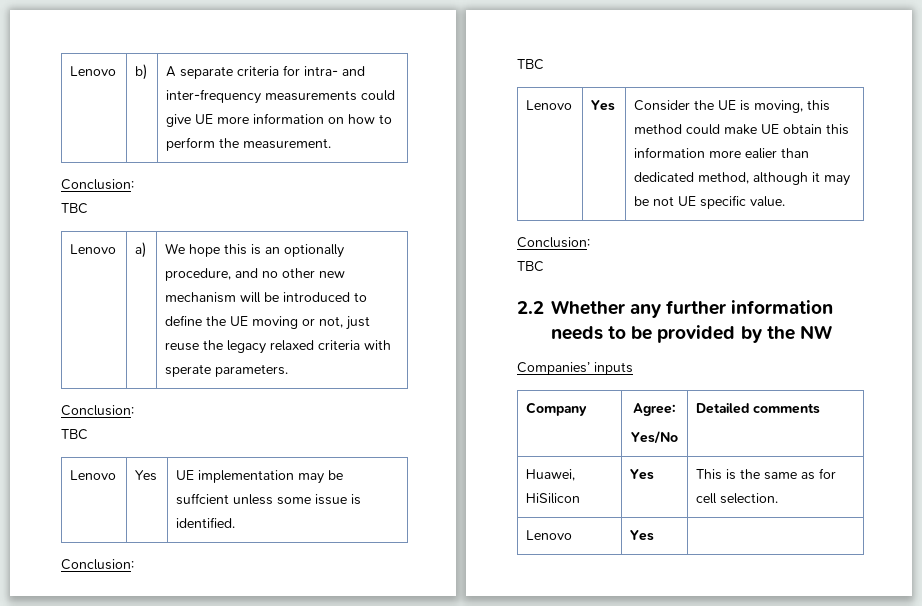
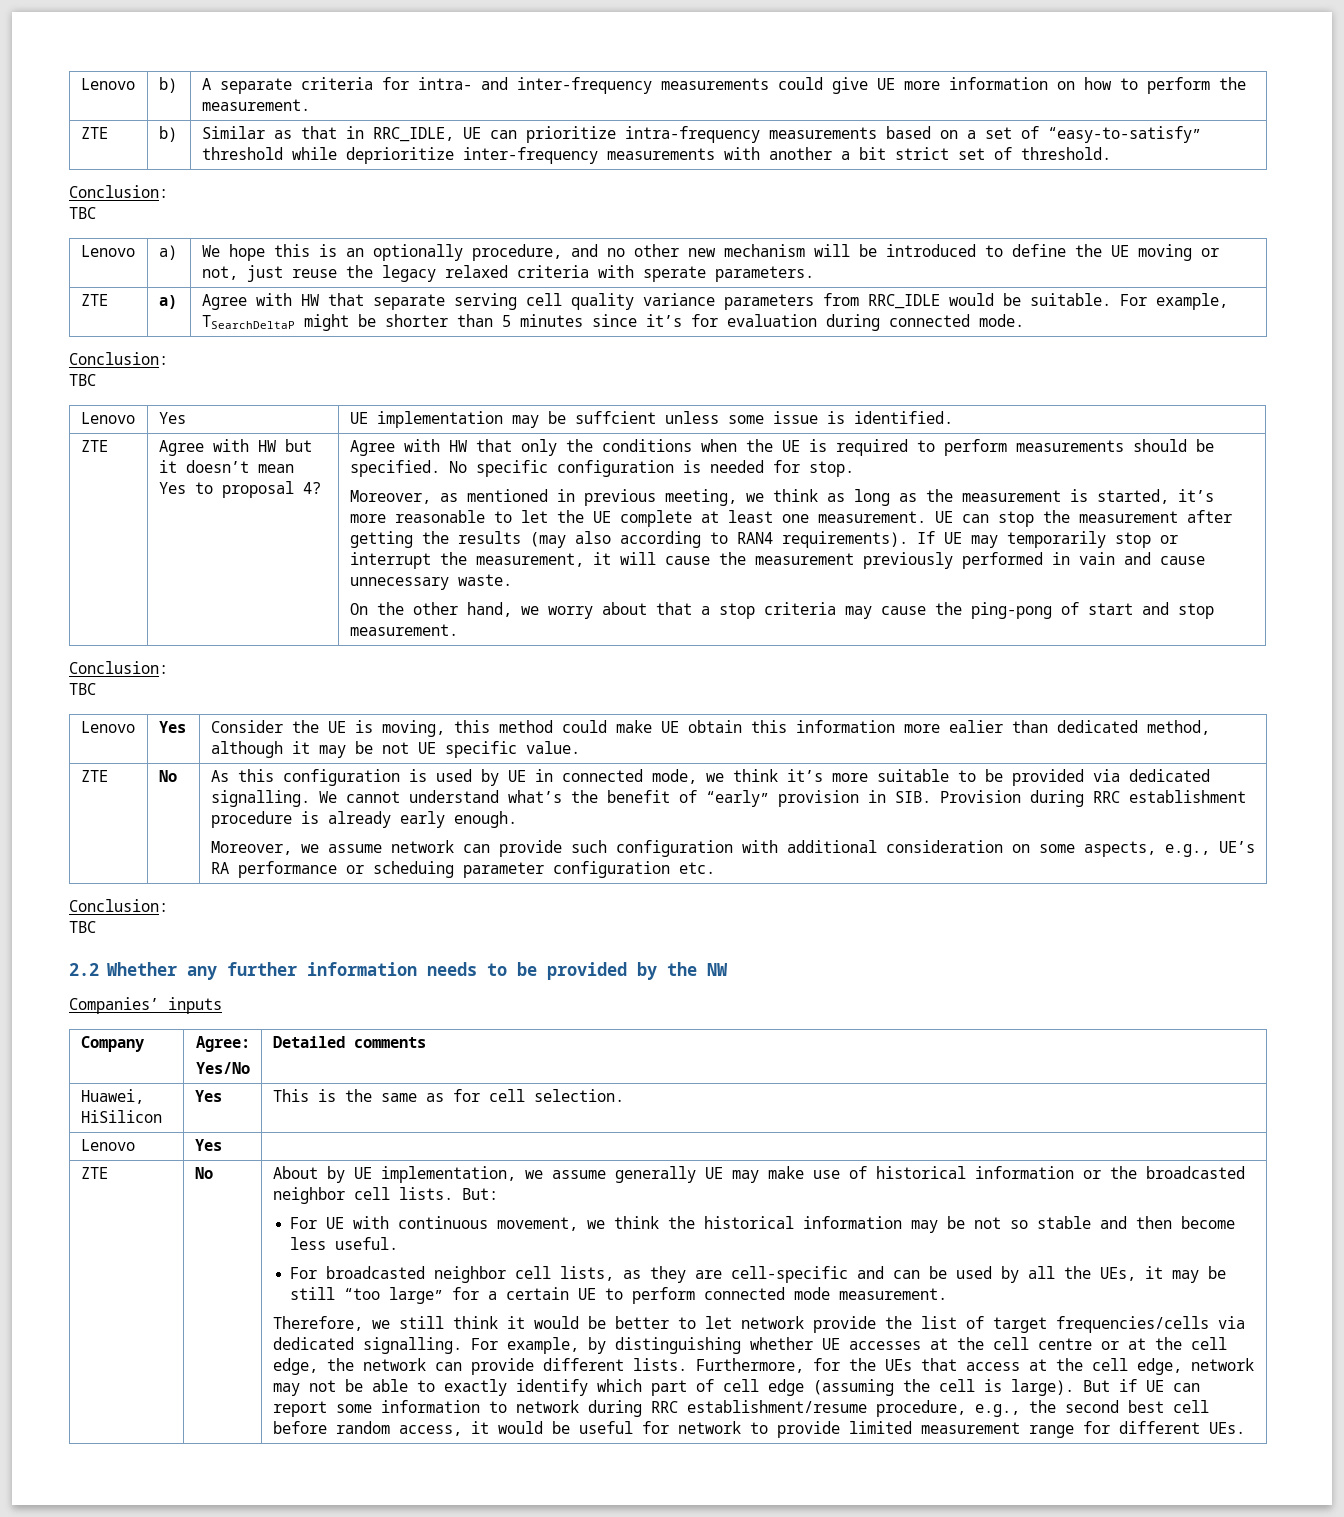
(332, 143) none -> [80,127,108,139] [158,126,177,142] [201,126,1201,143] [201,147,1111,164] // ZTE | b) | Similar as that in RRC_IDLE, UE can prioritize intra-frequency measurements based on a set of “easy-to-satisfy” threshold while deprioritize inter-frequency measurements with another a bit strict set of threshold.
(289, 370) none -> [80,294,108,306] [158,295,177,309] [201,293,1228,310] [201,314,1024,331] // ZTE | a) | Agree with HW that separate serving cell quality variance parameters from RRC_IDLE would be suitable. For example, TSearchDeltaP might be shorter than 5 minutes since it’s for evaluation during connected mode.
(236, 522) none -> [80,440,108,452] [158,439,312,456] [158,460,294,473] [158,481,321,498] [349,439,1214,456] [349,460,854,477] [349,489,1214,506] [349,510,1232,527] [349,531,1178,548] [349,552,1205,569] [349,574,512,590] [349,602,1214,619] [349,624,458,636] // ZTE | Agree with HW but it doesn’t mean Yes to proposal 4? | Agree with HW that only the conditions when the UE is required to perform measurements should be specified. No specific configuration is needed for stop. // Moreover, as mentioned in previous meeting, we think as long as the measurement is started, it’s more reasonable to let the UE complete at least one measurement. UE can stop the measurement after getting the results (may also according to RAN4 requirements). If UE may temporarily stop or interrupt the measurement, it will cause the measurement previously performed in vain and cause unnecessary waste. // On the other hand, we worry about that a stop criteria may cause the ping-pong of start and stop measurement.
(786, 201) none -> [80,770,108,782] [158,770,177,782] [210,769,1210,786] [210,790,1246,807] [210,811,517,828] [210,840,1255,857] [210,861,715,878] // ZTE | No | As this configuration is used by UE in connected mode, we think it’s more suitable to be provided via dedicated signalling. We cannot understand what’s the benefit of “early” provision in SIB. Provision during RRC establishment procedure is already early enough. // Moreover, we assume network can provide such configuration with additional consideration on some aspects, e.g., UE’s RA performance or scheduing parameter configuration etc.
(655, 535) none -> [80,1167,108,1179] [194,1167,213,1179] [272,1166,1245,1183] [272,1187,498,1204] [289,1216,1235,1233] [289,1237,398,1250] [289,1266,1226,1283] [289,1287,947,1304] [272,1316,1245,1333] [272,1337,1227,1354] [272,1358,1254,1375] [272,1379,1200,1396] [272,1400,1209,1417] [272,1421,1245,1438] // ZTE | No | About by UE implementation, we assume generally UE may make use of historical information or the broadcasted neighbor cell lists. But: // For UE with continuous movement, we think the historical information may be not so stable and then become less useful. // For broadcasted neighbor cell lists, as they are cell-specific and can be used by all the UEs, it may be still “too large” for a certain UE to perform connected mode measurement. // Therefore, we still think it would be better to let network provide the list of target frequencies/cells via dedicated signalling. For example, by distinguishing whether UE accesses at the cell centre or at the cell edge, the network can provide different lists. Furthermore, for the UEs that access at the cell edge, network may not be able to exactly identify which part of cell edge (assuming the cell is large). But if UE can report some information to network during RRC establishment/resume procedure, e.g., the second best cell before random access, it would be useful for network to provide limited measurement range for different UEs.

